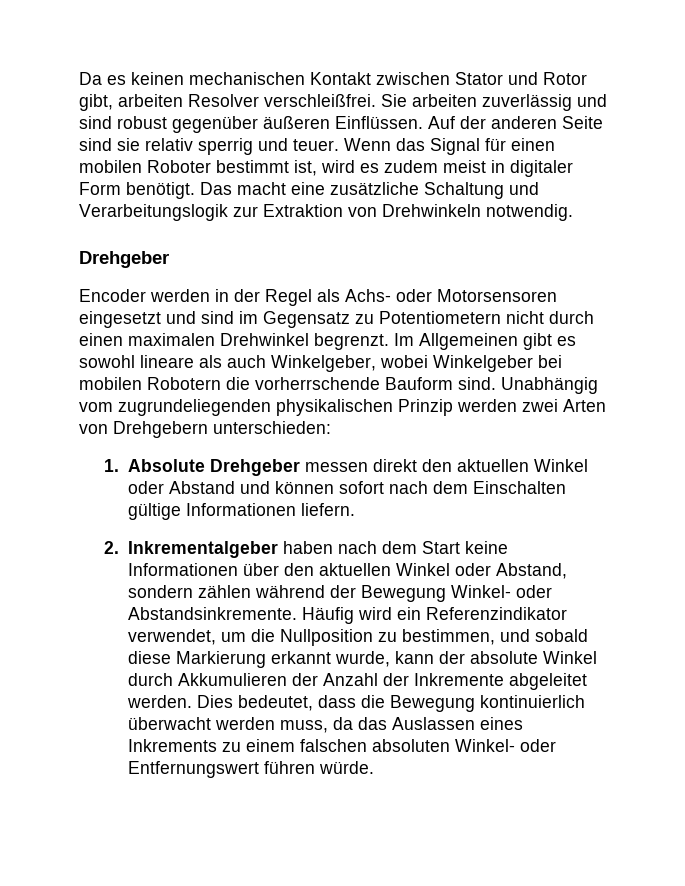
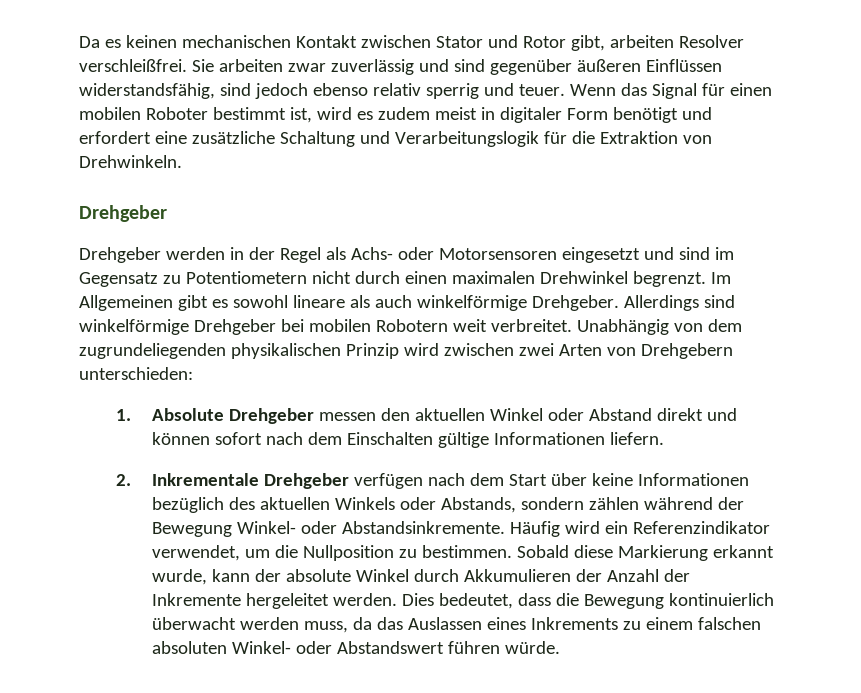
(477, 100) none -> [287,63,326,72] zwar
[117,116,167,129] robust -> (485, 65) none
[335,116,603,129] [79,138,140,151] Einflüssen. Auf der anderen Seite sind sie -> [645,59,722,72] [79,83,368,99] Einflüssen widerstandsfähig, sind jedoch ebenso
[126,182,286,199] benötigt. Das macht -> [612,107,712,123] [79,131,151,144] benötigt und erfordert
[233,204,573,221] zur Extraktion von Drehwinkeln notwendig. -> [543,131,712,144] [79,155,182,168] für die Extraktion von Drehwinkeln.
[79,289,146,302] Encoder -> [79,247,161,263] Drehgeber
[271,355,562,372] [79,377,598,394] [79,402,113,412] Winkelgeber, wobei Winkelgeber bei mobilen Robotern die vorherrschende Bauform sind. Unabhängig vom -> [416,295,735,311] [79,319,742,335] winkelförmige Drehgeber. Allerdings sind winkelförmige Drehgeber bei mobilen Robotern weit verbreitet. Unabhängig von dem
[457,399,517,412] werden -> [403,343,514,356] wird zwischen
[373,459,418,472] direkt -> (377, 416) none
(236, 487) none -> [657,408,704,421] direkt
[128,541,334,558] Inkrementalgeber haben -> [152,473,424,489] Inkrementale Drehgeber verfügen
(461, 547) none -> [551,473,588,486] über
[243,563,568,579] über den aktuellen Winkel oder Abstand, -> [152,497,517,513] bezüglich des aktuellen Winkels oder Abstands,
[402,629,589,645] bestimmen, und sobald -> [422,545,570,558] bestimmen. Sobald
[509,673,588,690] abgeleitet -> [246,593,330,609] hergeleitet
[128,761,260,778] Entfernungswert -> [337,641,445,654] Abstandswert

